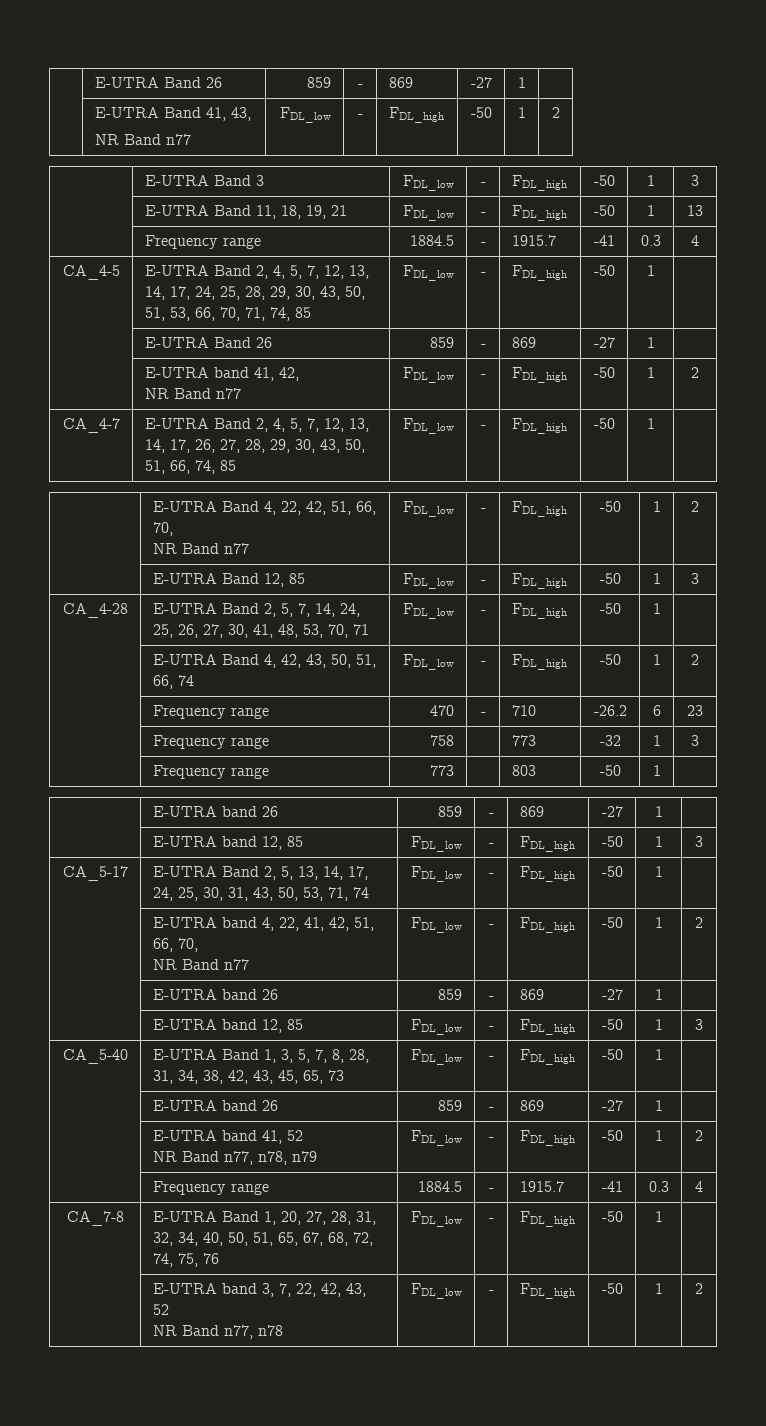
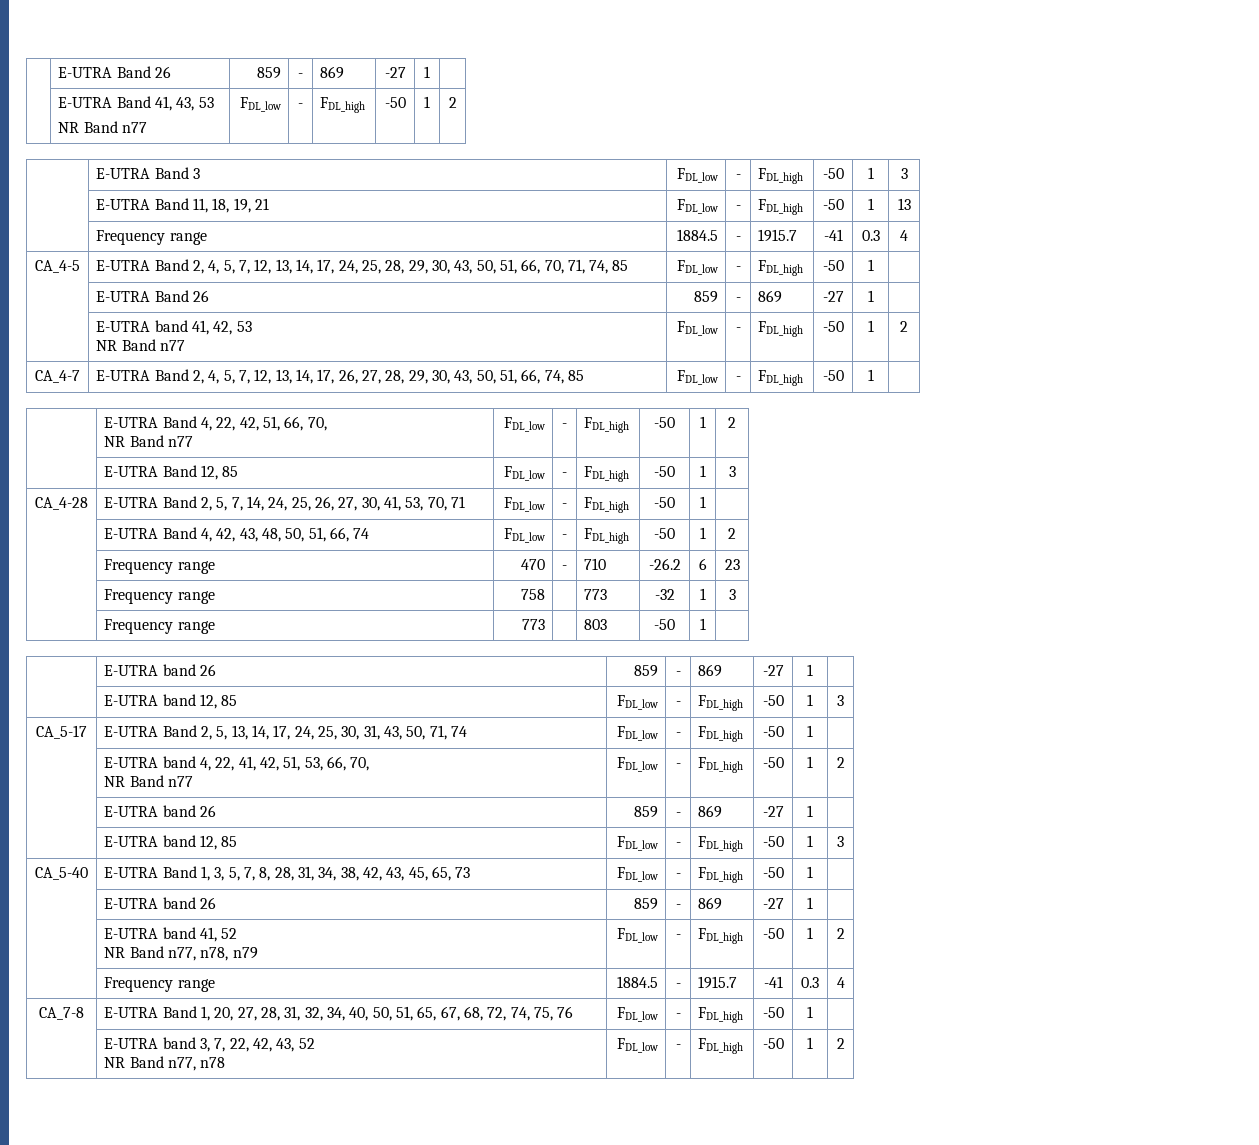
(251, 114) none -> [198,97,214,108] 53
[169,307,190,321] 53, -> (517, 266) none
(299, 374) none -> [236,321,252,332] 53
[277,624,298,638] 48, -> (401, 503) none
(326, 661) none -> [262,528,282,542] 48,
[302,887,323,901] 53, -> (426, 733) none
(374, 924) none -> [304,757,323,771] 53,

